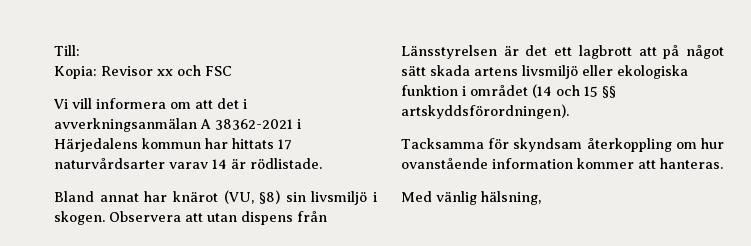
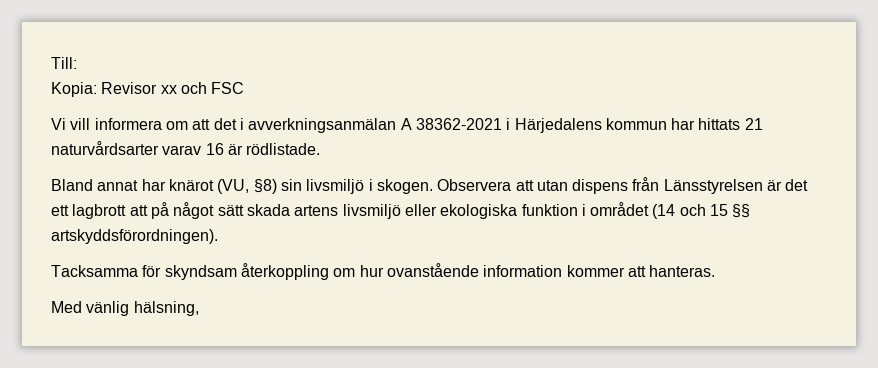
[278,139,292,150] 17 -> [744,118,763,130] 21
[212,159,227,169] 14 -> [205,143,224,155] 16

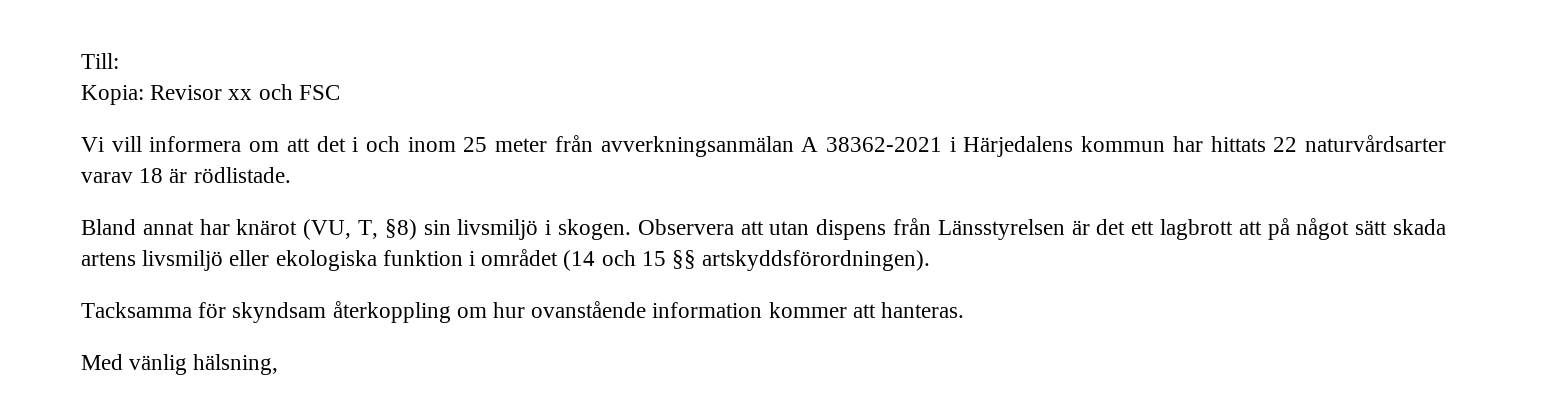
(244, 124) none -> [366,135,593,152] och inom 25 meter från
[744,118,763,130] 21 -> [1273,137,1298,152] 22
[205,143,224,155] 16 -> [139,168,164,183] 18
(250, 186) none -> [358,220,379,239] T,

